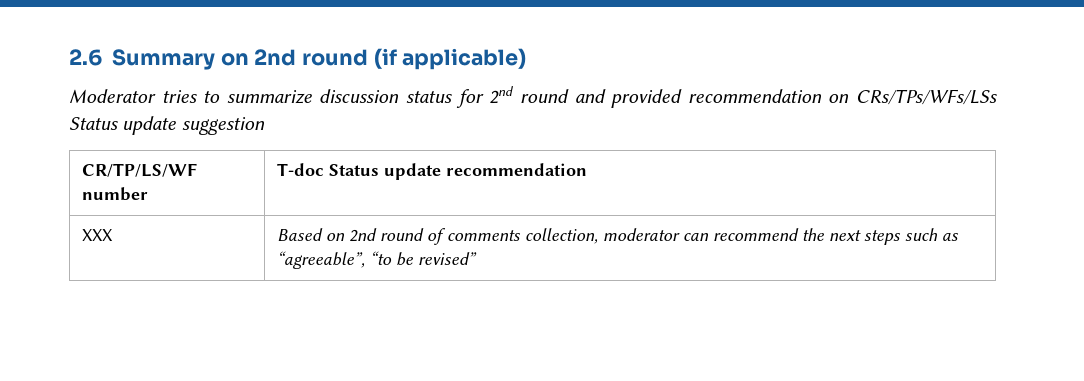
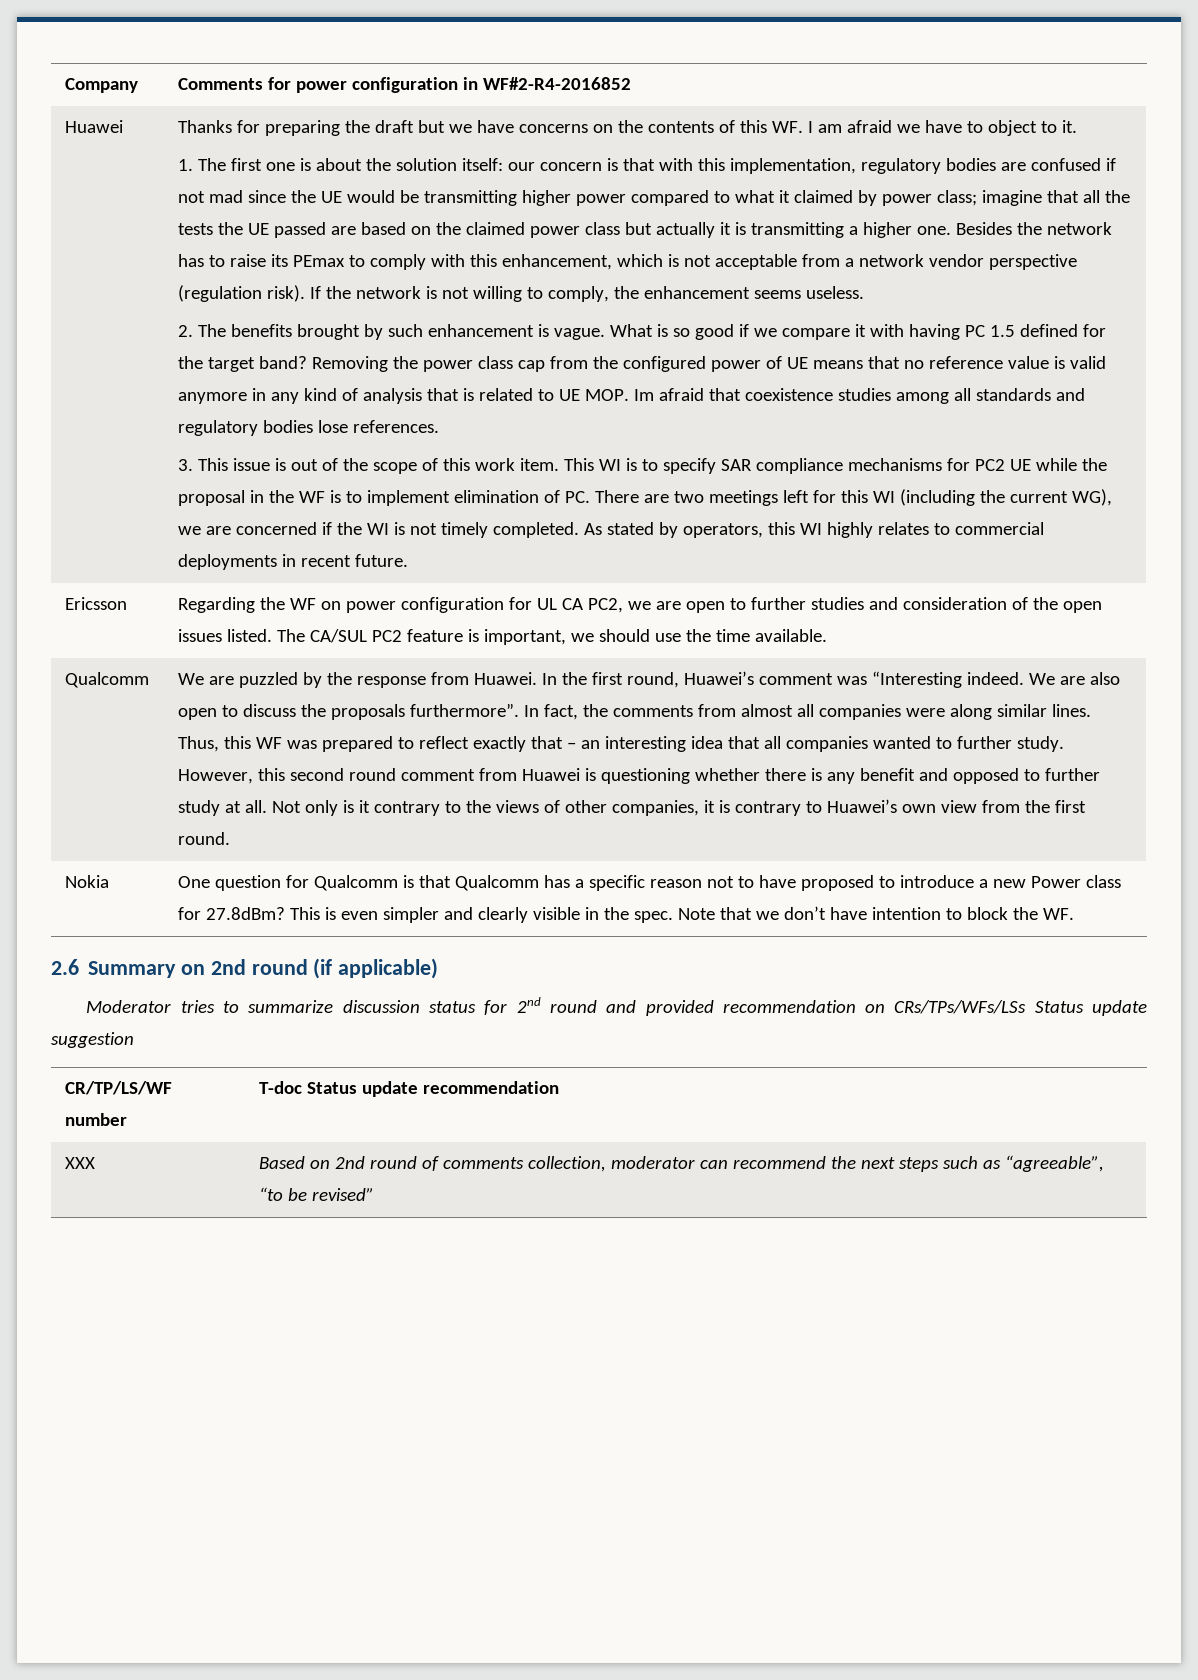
(69, 57) none -> [65,78,139,93] [178,77,632,93] [65,120,124,133] [178,120,1078,136] [178,158,1117,174] [178,190,1131,206] [178,222,1113,238] [178,254,1078,270] [178,285,865,302] [178,324,1107,340] [178,356,1107,372] [178,388,1086,404] [178,420,440,436] [178,458,1108,474] [178,489,1113,506] [178,522,1045,538] [178,554,409,570] [65,597,128,610] [178,597,1103,613] [178,629,828,645] [65,672,150,688] [178,671,1121,688] [178,703,1092,720] [178,736,1065,752] [178,768,1101,784] [178,799,1087,816] [178,832,231,845] [65,875,110,888] [178,875,1122,891] [178,906,1075,923] Company | Comments for power configuration in WF#2-R4-2016852 // Huawei | Thanks for preparing the draft but we have concerns on the contents of this WF. I am afraid we have to object to it. // 1. The first one is about the solution itself: our concern is that with this implementation, regulatory bodies are confused if not mad since the UE would be transmitting higher power compared to what it claimed by power class; imagine that all the tests the UE passed are based on the claimed power class but actually it is transmitting a higher one. Besides the network has to raise its PEmax to comply with this enhancement, which is not acceptable from a network vendor perspective (regulation risk). If the network is not willing to comply, the enhancement seems useless. // 2. The benefits brought by such enhancement is vague. What is so good if we compare it with having PC 1.5 defined for the target band? Removing the power class cap from the configured power of UE means that no reference value is valid anymore in any kind of analysis that is related to UE MOP. Im afraid that coexistence studies among all standards and regulatory bodies lose references. // 3. This issue is out of the scope of this work item. This WI is to specify SAR compliance mechanisms for PC2 UE while the proposal in the WF is to implement elimination of PC. There are two meetings left for this WI (including the current WG), we are concerned if the WI is not timely completed. As stated by operators, this WI highly relates to commercial deployments in recent future. // Ericsson | Regarding the WF on power configuration for UL CA PC2, we are open to further studies and consideration of the open issues listed. The CA/SUL PC2 feature is important, we should use the time available. // Qualcomm | We are puzzled by the response from Huawei. In the first round, Huawei’s comment was “Interesting indeed. We are also open to discuss the proposals furthermore”. In fact, the comments from almost all companies were along similar lines. Thus, this WF was prepared to reflect exactly that – an interesting idea that all companies wanted to further study. However, this second round comment from Huawei is questioning whether there is any benefit and opposed to further study at all. Not only is it contrary to the views of other companies, it is contrary to Huawei’s own view from the first round. // Nokia | One question for Qualcomm is that Qualcomm has a specific reason not to have proposed to introduce a new Power class for 27.8dBm? This is even simpler and clearly visible in the spec. Note that we don’t have intention to block the WF. //

